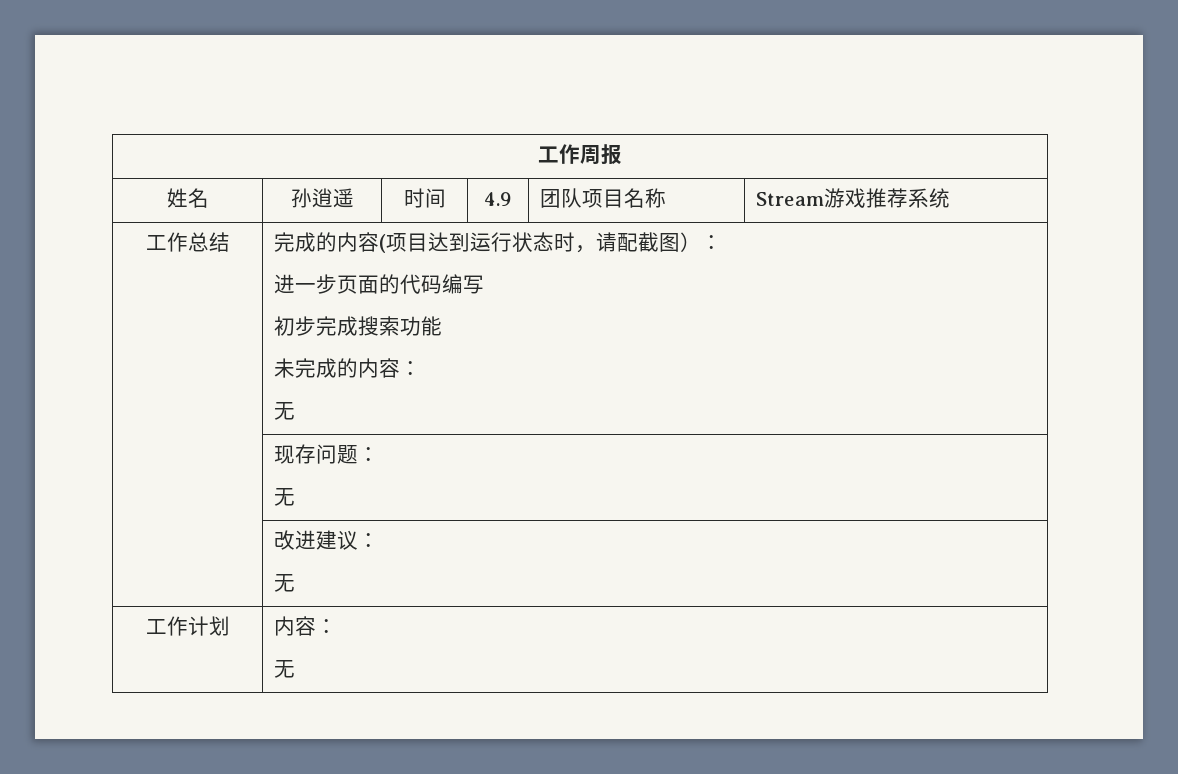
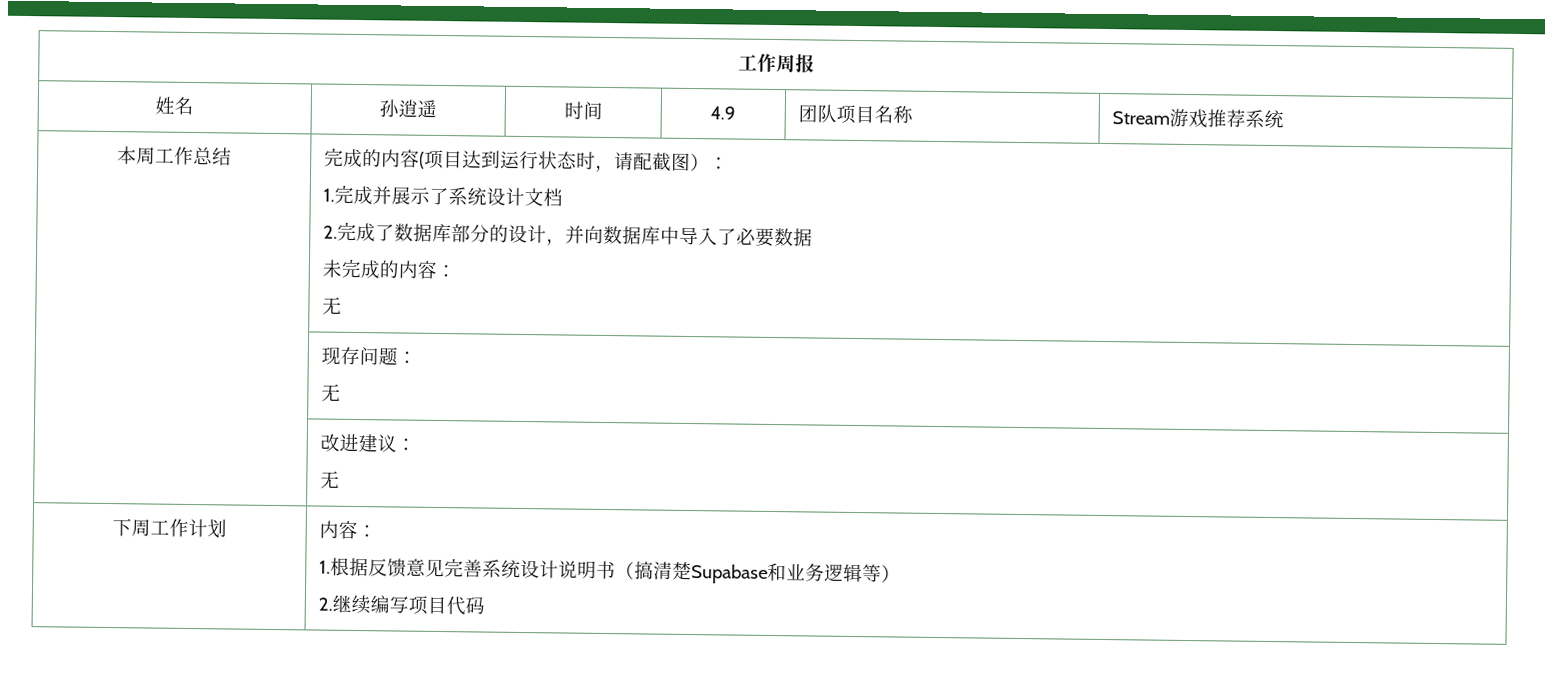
(951, 198) none -> [117,146,156,165] 本周
[274,274,485,294] [274,316,443,336] 进一步页面的代码编写 // 初步完成搜索功能 -> [323,184,564,207] [323,221,814,248] 1.完成并展示了系统设计文档 // 2.完成了数据库部分的设计，并向数据库中导入了必要数据
(296, 583) none -> [112,518,151,537] 下周
[274,660,296,678] 无 -> [319,557,902,584] [318,594,486,616] 1.根据反馈意见完善系统设计说明书（搞清楚Supabase和业务逻辑等） // 2.继续编写项目代码

